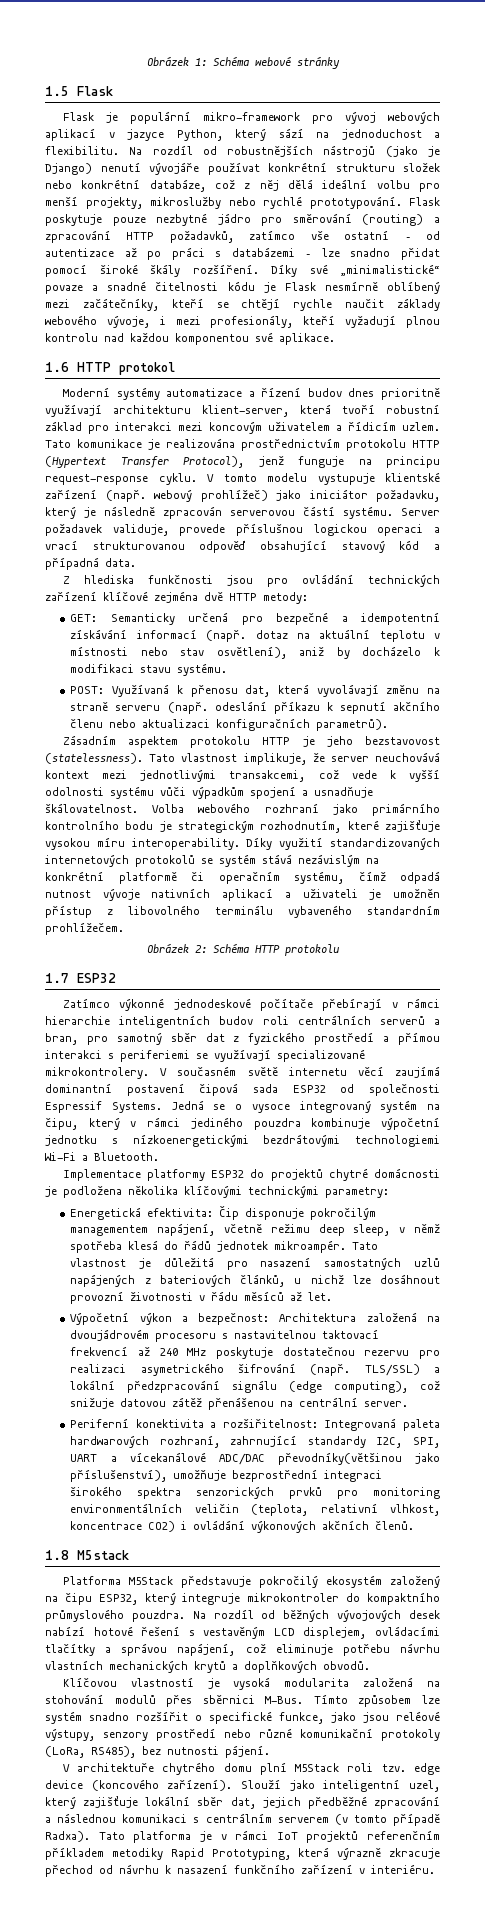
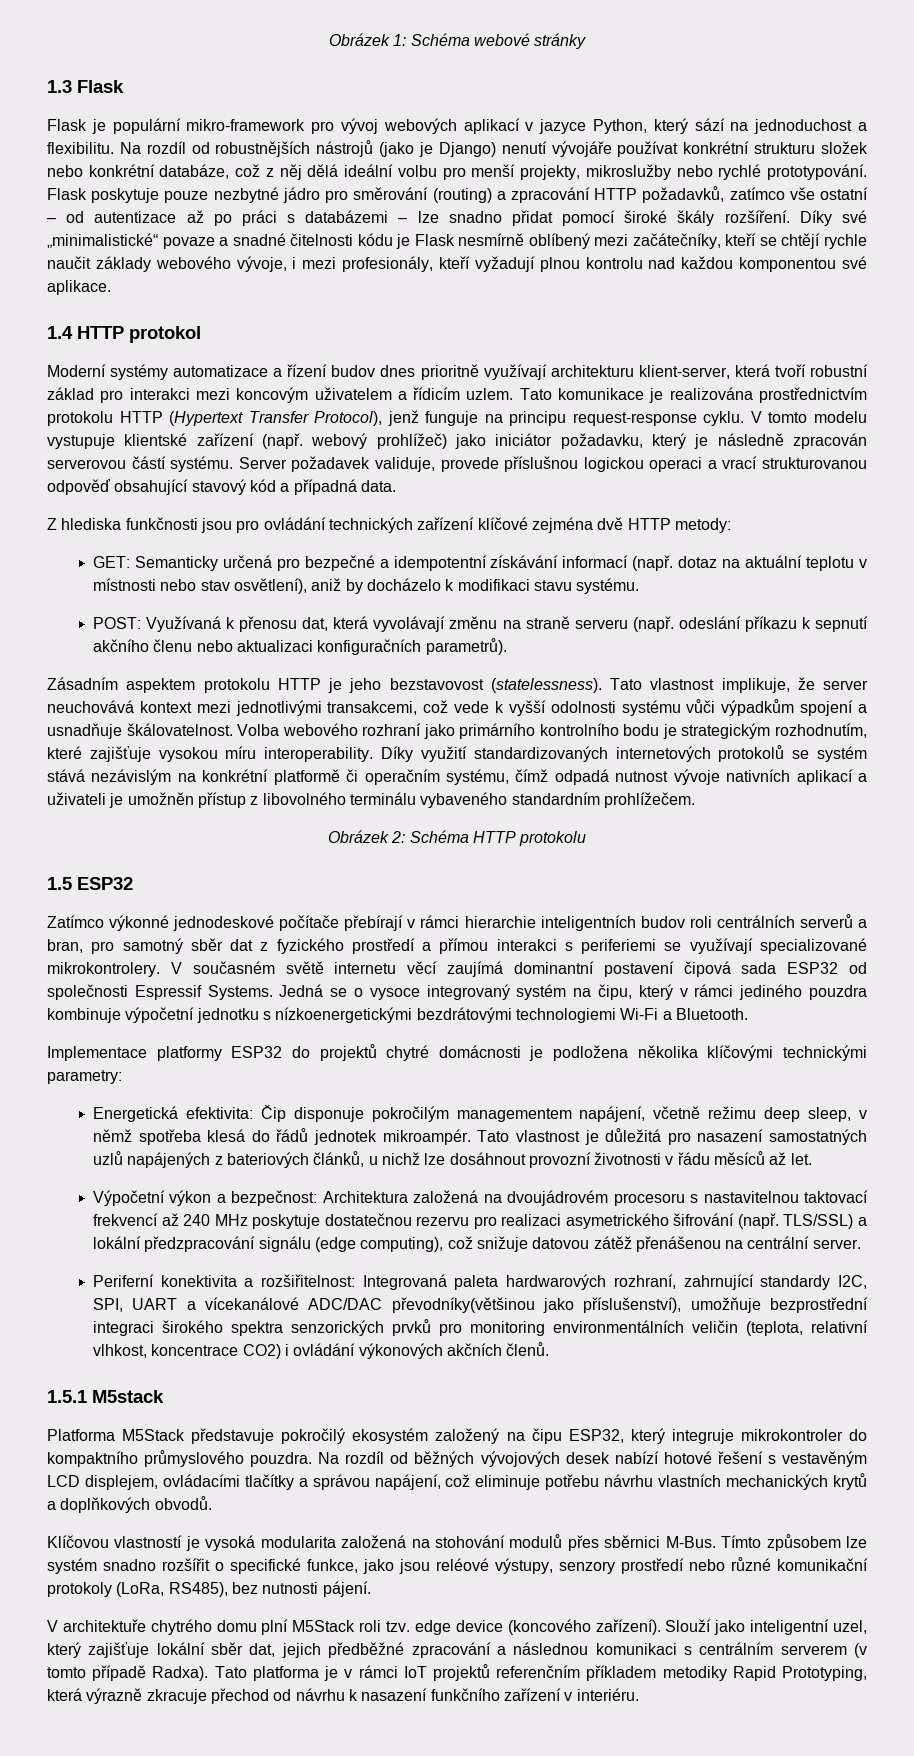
[45,86,69,96] 1.5 -> [47,80,72,93] 1.3
[45,362,69,372] 1.6 -> [47,326,73,339] 1.4
[45,973,69,983] 1.7 -> [47,877,72,890] 1.5
[45,1550,69,1560] 1.8 -> [47,1390,87,1403] 1.5.1

